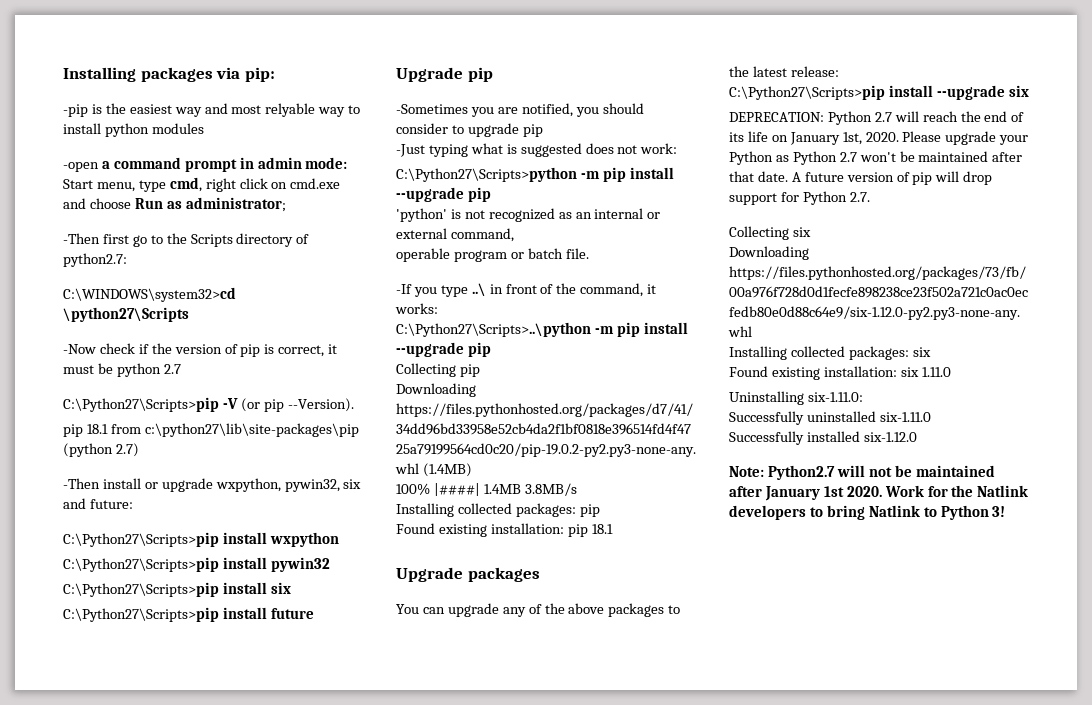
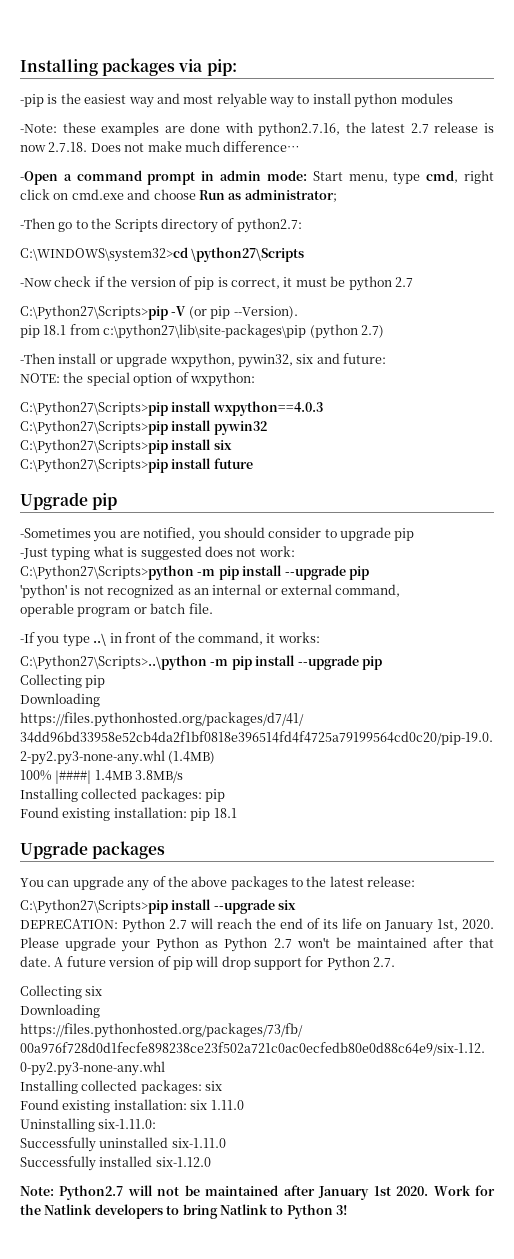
[63,162,99,172] -open -> [20,122,495,137] [20,141,301,152] [20,171,58,185] -Note: these examples are done with python2.7.16, the latest 2.7 release is now 2.7.18. Does not make much difference… // -Open
[102,234,129,244] first -> (55, 223) none
[63,532,339,547] // C:\Python27\Scripts>pip install wxpython -> [20,372,255,387] [20,401,323,416] // NOTE: the special option of wxpython: // C:\Python27\Scripts>pip install wxpython==4.0.3

